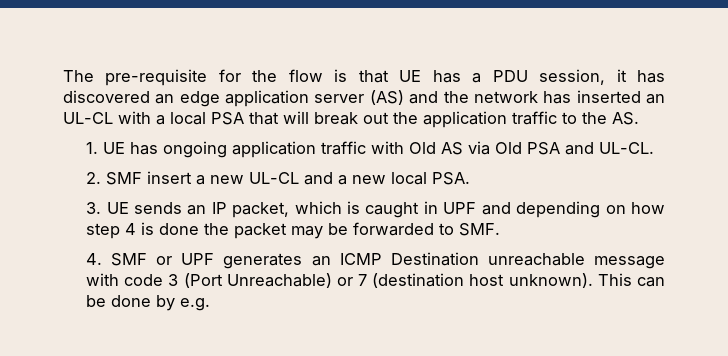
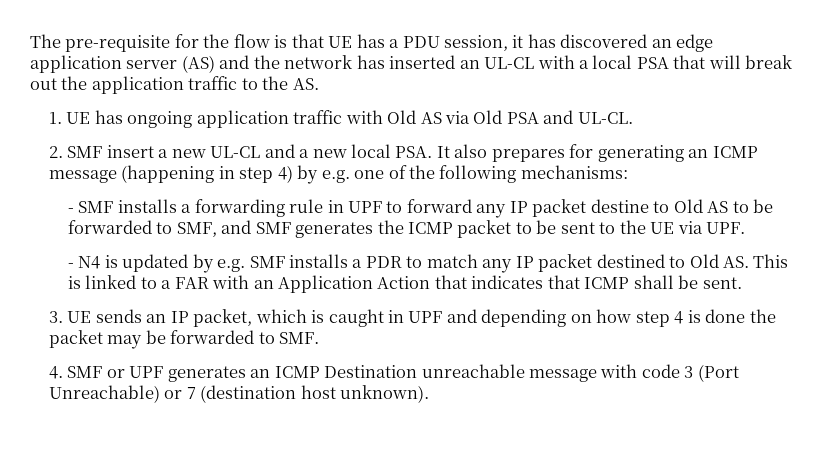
(471, 178) none -> [436,144,758,162] [48,165,628,184] [67,199,774,218] [67,220,746,238] [67,254,789,273] [67,275,742,293] It also prepares for generating an ICMP message (happening in step 4) by e.g. one of the following mechanisms: // - SMF installs a forwarding rule in UPF to forward any IP packet destine to Old AS to be forwarded to SMF, and SMF generates the ICMP packet to be sent to the UE via UPF. // - N4 is updated by e.g. SMF installs a PDR to match any IP packet destined to Old AS. This is linked to a FAR with an Application Action that indicates that ICMP shall be sent.
[597,273,665,287] [86,295,211,311] This can be done by e.g. -> (430, 394) none

